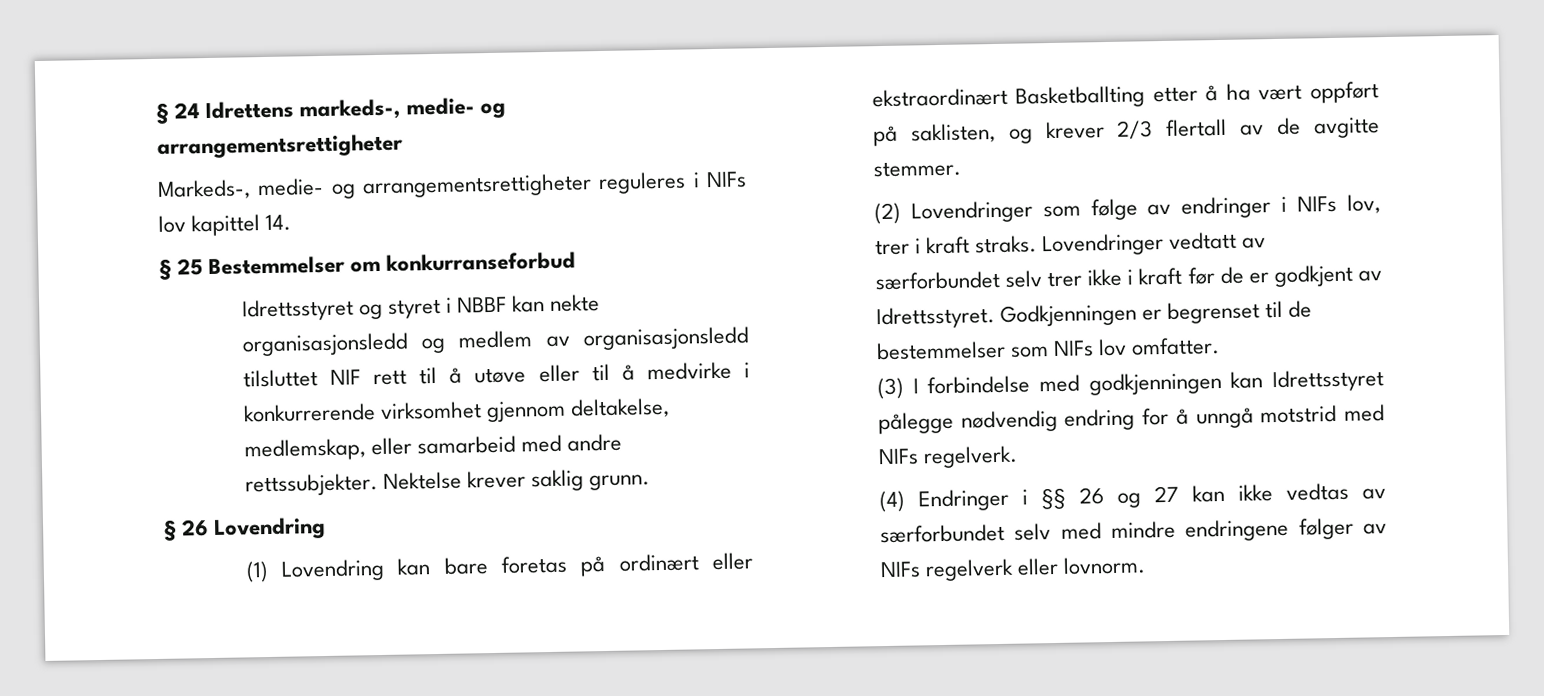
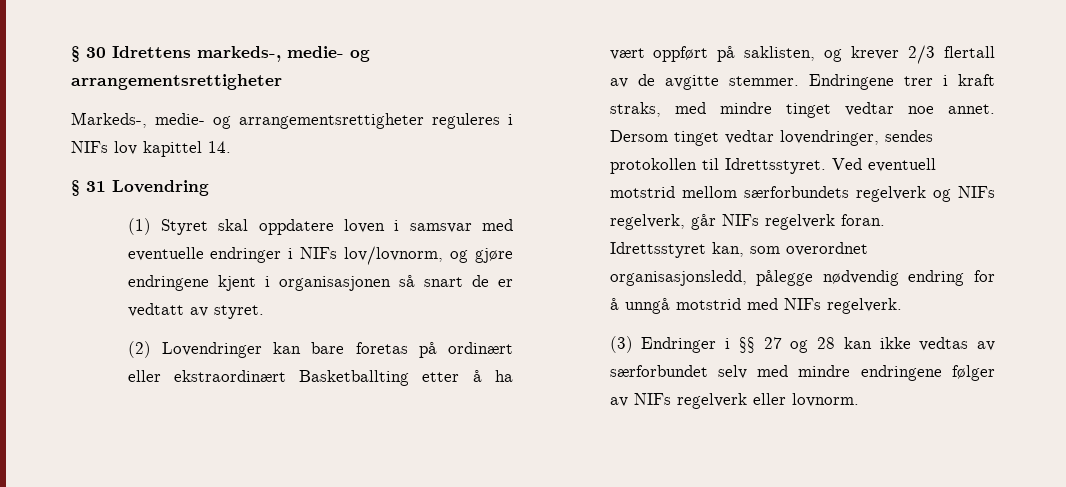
[156,102,201,124] § 24 -> [71,46,106,62] § 30
[177,251,577,276] [241,294,601,322] [241,326,749,357] [242,361,751,388] [242,397,671,423] [243,433,623,462] [244,469,651,497] [163,516,327,541] [245,558,386,583] 25 Bestemmelser om konkurranseforbud // Idrettsstyret og styret i NBBF kan nekte organisasjonsledd og medlem av organisasjonsledd tilsluttet NIF rett til å utøve eller til å medvirke i konkurrerende virksomhet gjennom deltakelse, medlemskap, eller samarbeid med andre rettssubjekter. Nektelse krever saklig grunn. // § 26 Lovendring // (1) Lovendring -> [86,180,209,196] [127,218,513,235] [127,246,513,265] [127,275,513,291] [127,303,264,319] [127,341,262,358] 31 Lovendring // (1) Styret skal oppdatere loven i samsvar med eventuelle endringer i NIFs lov/lovnorm, og gjøre endringene kjent i organisasjonen så snart de er vedtatt av styret. // (2) Lovendringer
[873,194,1381,225] [874,231,1267,257] [874,264,1383,291] [875,300,1313,330] [875,337,1221,361] [876,369,1384,400] // (2) Lovendringer som følge av endringer i NIFs lov, trer i kraft straks. Lovendringer vedtatt av særforbundet selv trer ikke i kraft før de er godkjent av Idrettsstyret. Godkjenningen er begrenset til de bestemmelser som NIFs lov omfatter. // (3) I forbindelse med godkjenningen kan Idrettsstyret -> [808,74,995,90] [609,102,995,118] [609,130,933,146] [609,158,936,174] [609,186,995,202] [609,214,885,230] [609,242,868,258] [609,270,747,286] Endringene trer i kraft straks, med mindre tinget vedtar noe annet. Dersom tinget vedtar lovendringer, sendes protokollen til Idrettsstyret. Ved eventuell motstrid mellom særforbundets regelverk og NIFs regelverk, går NIFs regelverk foran. // Idrettsstyret kan, som overordnet organisasjonsledd,
[878,490,905,513] (4) -> [609,336,633,353] (3)
[1078,485,1179,508] 26 og 27 -> [763,337,836,353] 27 og 28

